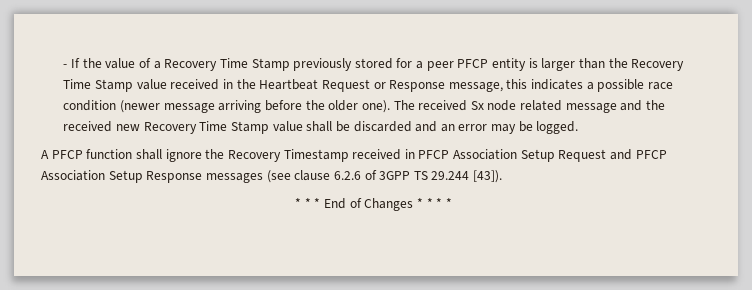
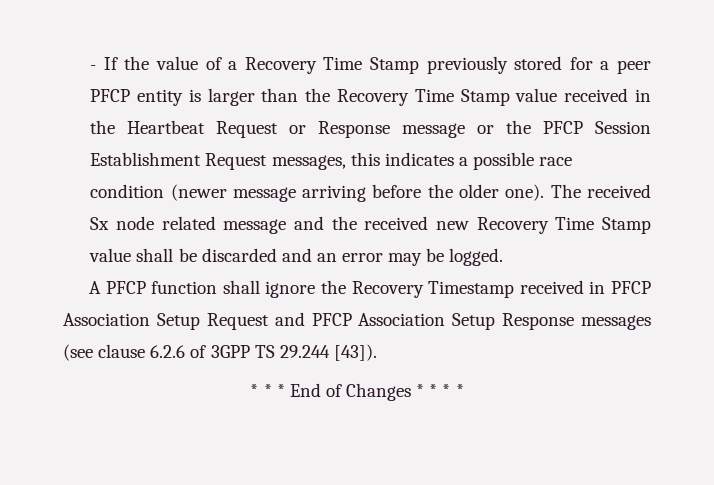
[448,82,503,92] message, -> [402,120,651,138] [90,152,346,170] message or the PFCP Session Establishment Request messages,

